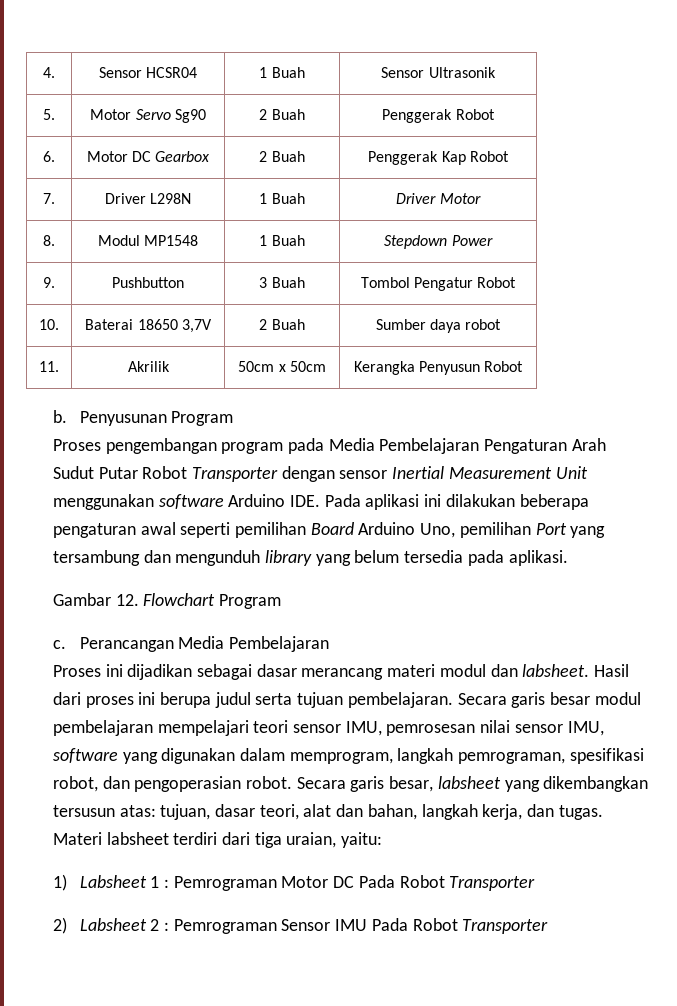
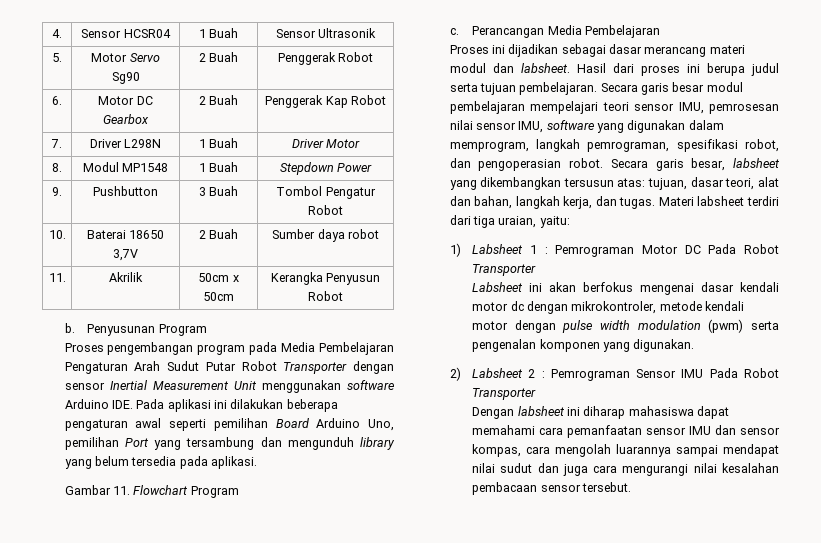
[115,594,139,606] 12. -> [112,486,130,495] 11.
(536, 883) none -> [472,282,779,295] [472,301,745,314] [472,319,779,333] [472,339,695,352] // Labsheet ini akan berfokus mengenai dasar kendali motor dc dengan mikrokontroler, metode kendali motor dengan pulse width modulation (pwm) serta pengenalan komponen yang digunakan.
(549, 926) none -> [472,406,730,419] [472,425,780,438] [472,444,779,457] [472,463,779,476] [472,482,631,495] // Dengan labsheet ini diharap mahasiswa dapat memahami cara pemanfaatan sensor IMU dan sensor kompas, cara mengolah luarannya sampai mendapat nilai sudut dan juga cara mengurangi nilai kesalahan pembacaan sensor tersebut.

